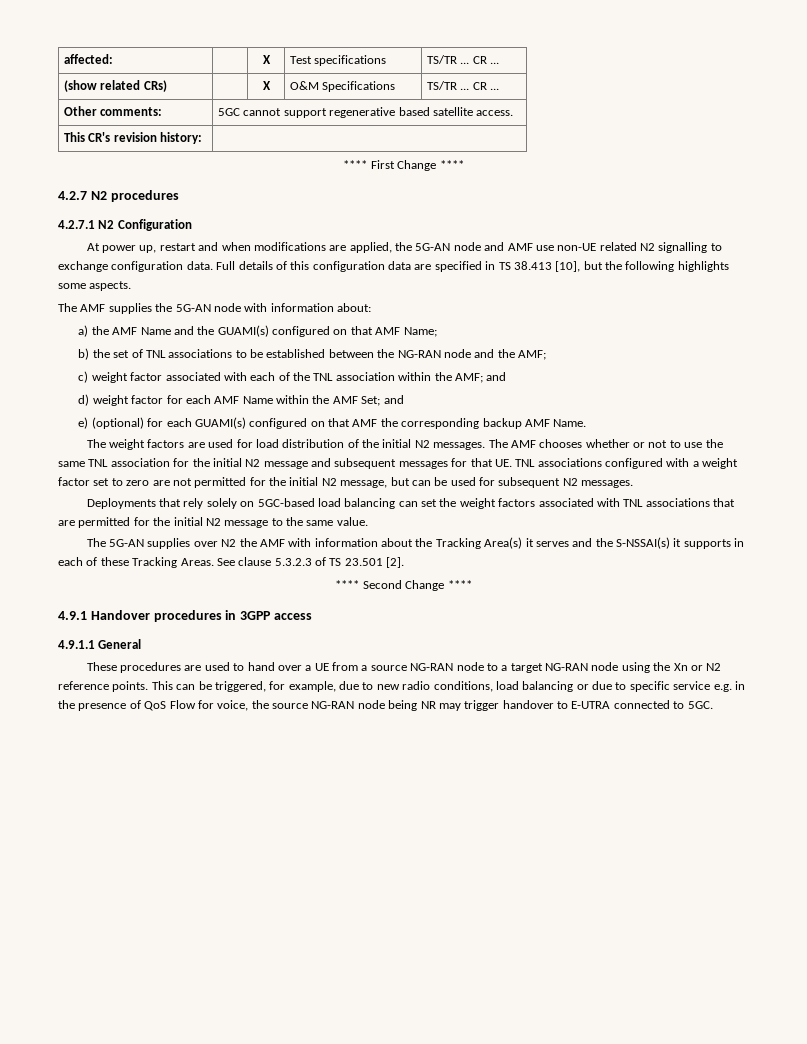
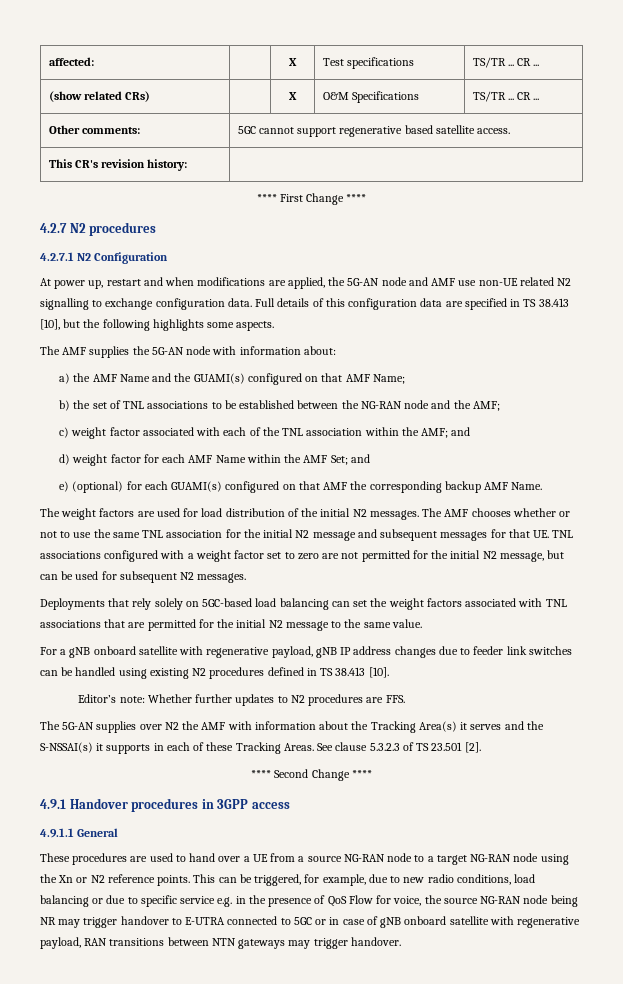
(368, 521) none -> [40,646,572,658] [40,667,389,679] [78,694,405,706] // For a gNB onboard satellite with regenerative payload, gNB IP address changes due to feeder link switches can be handled using existing N2 procedures defined in TS 38.413 [10]. // Editor’s note: Whether further updates to N2 procedures are FFS.
[687,701,713,709] 5GC. -> [293,916,581,928] [40,937,401,949] 5GC or in case of gNB onboard satellite with regenerative payload, RAN transitions between NTN gateways may trigger handover.

